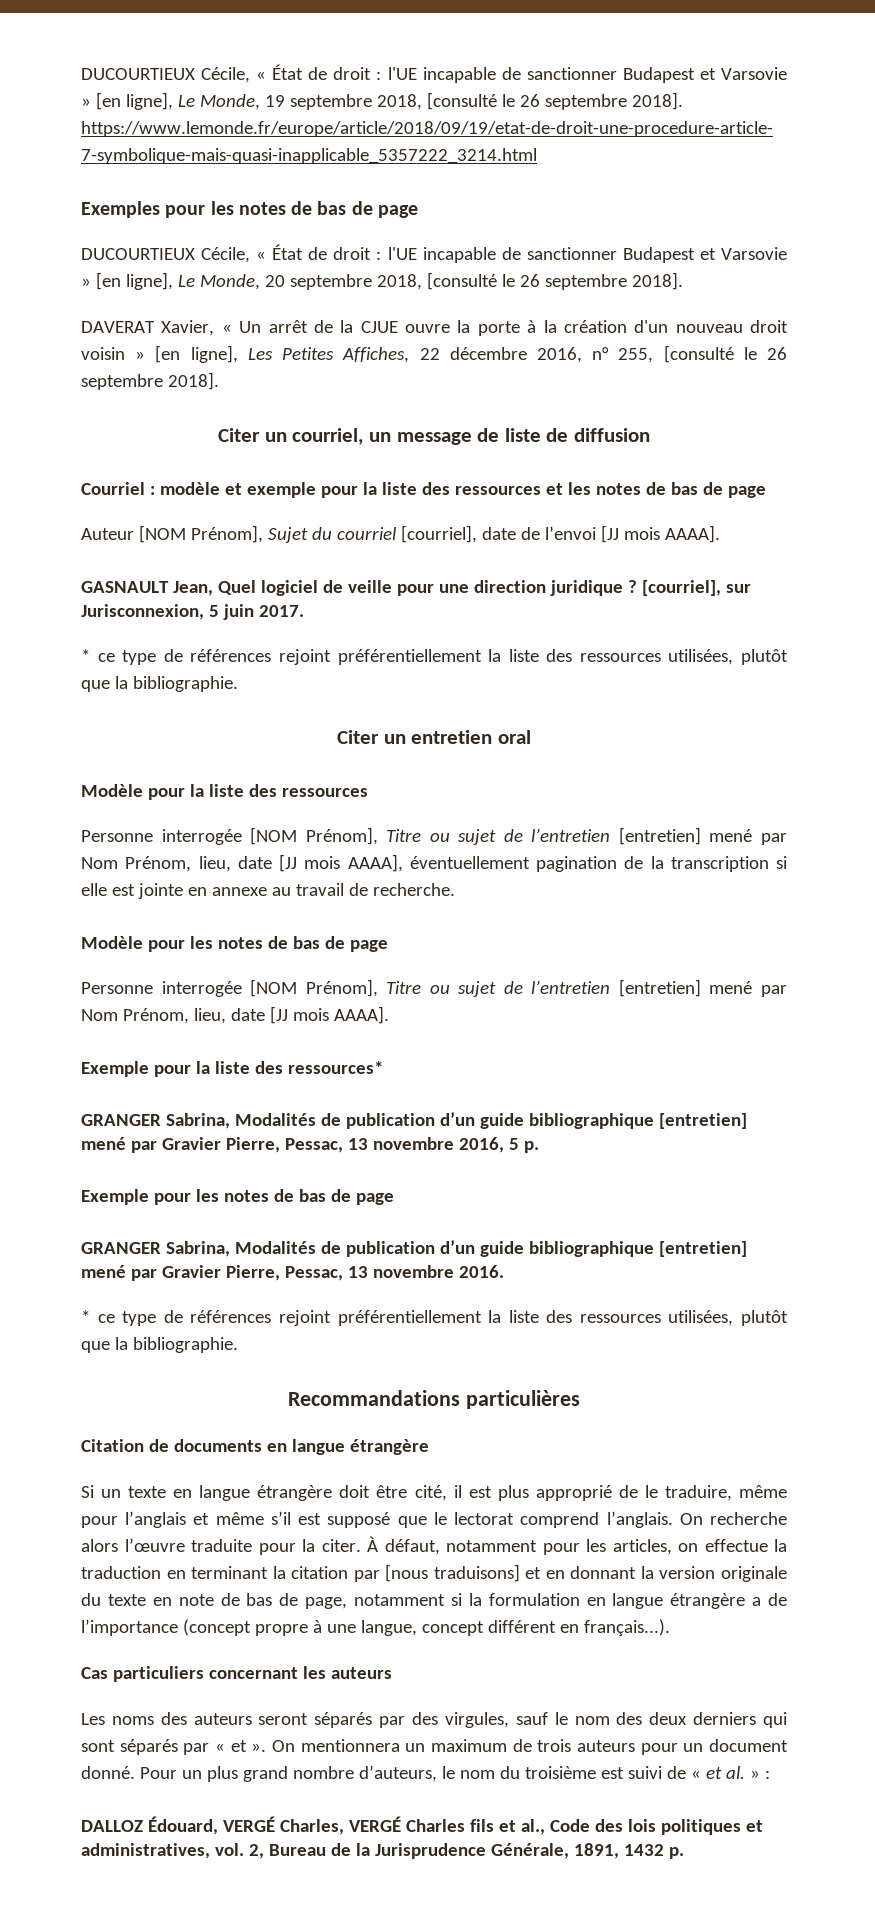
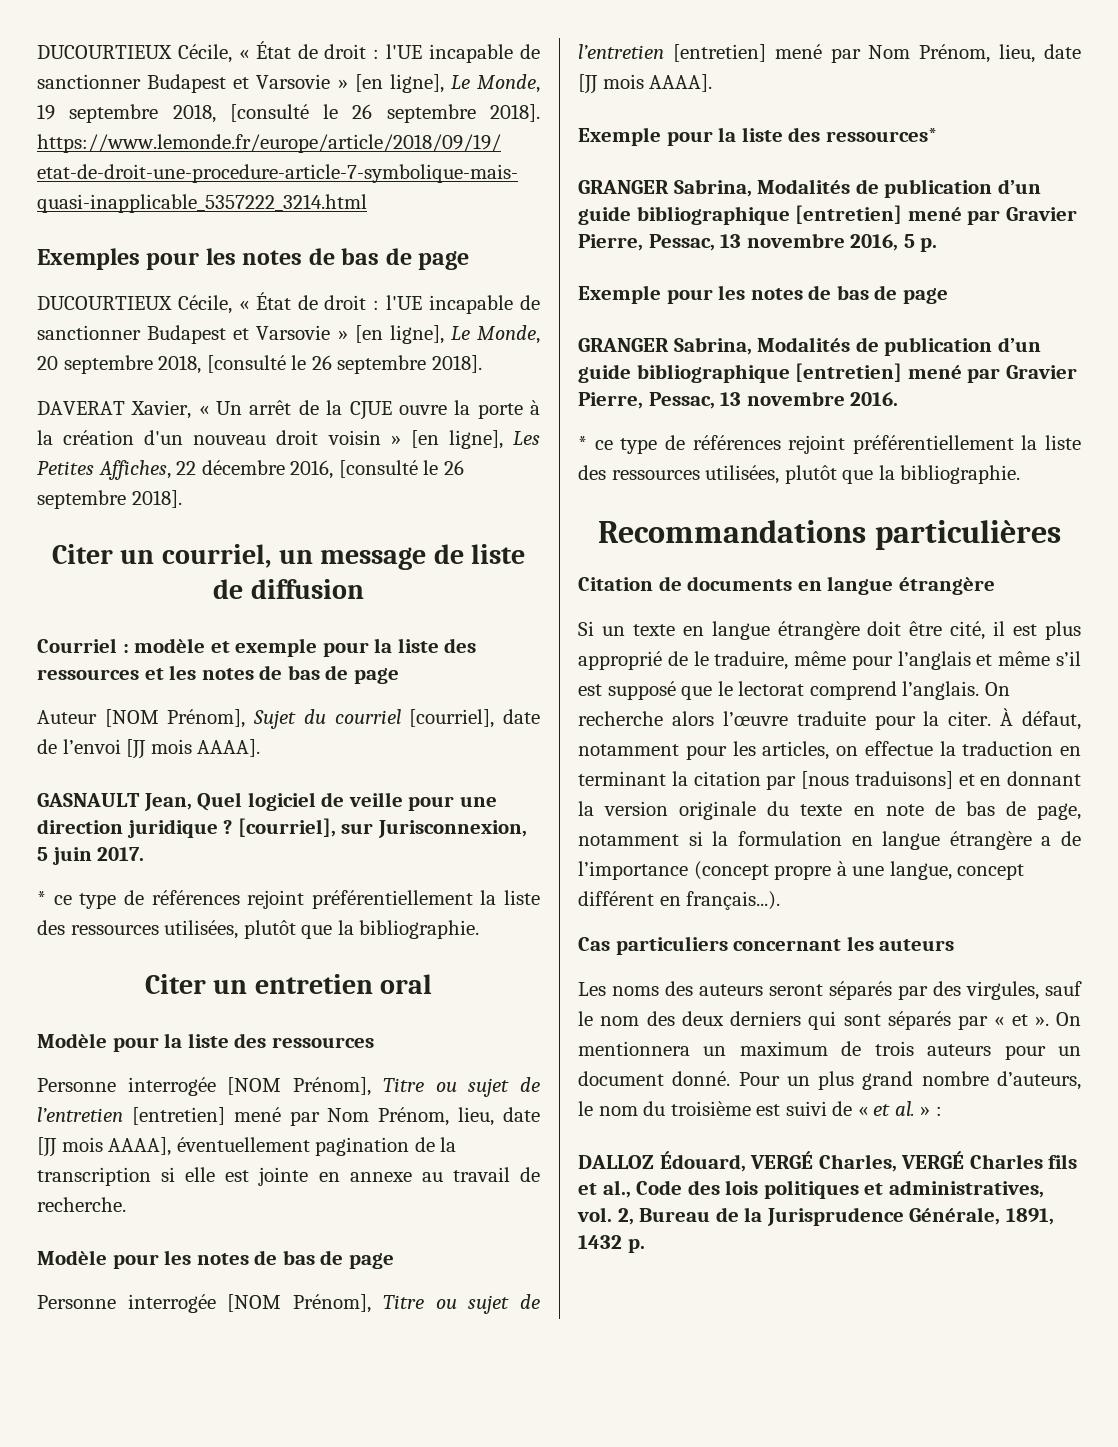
[592,347,654,363] n° 255, -> (334, 469) none

